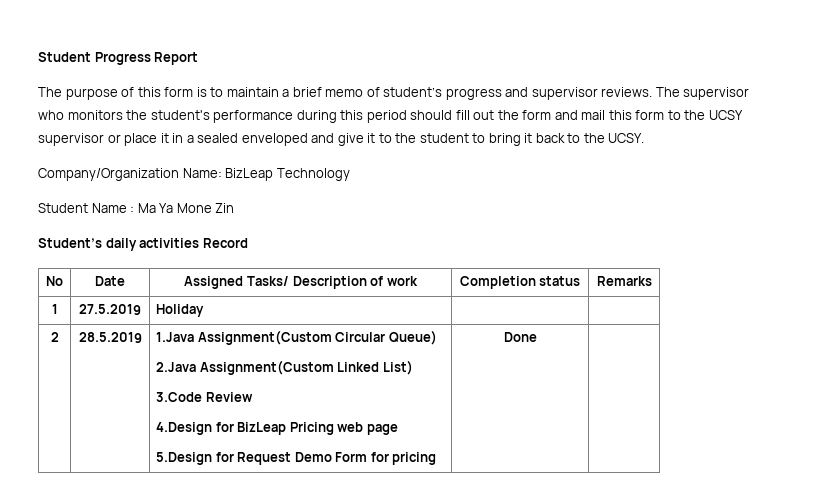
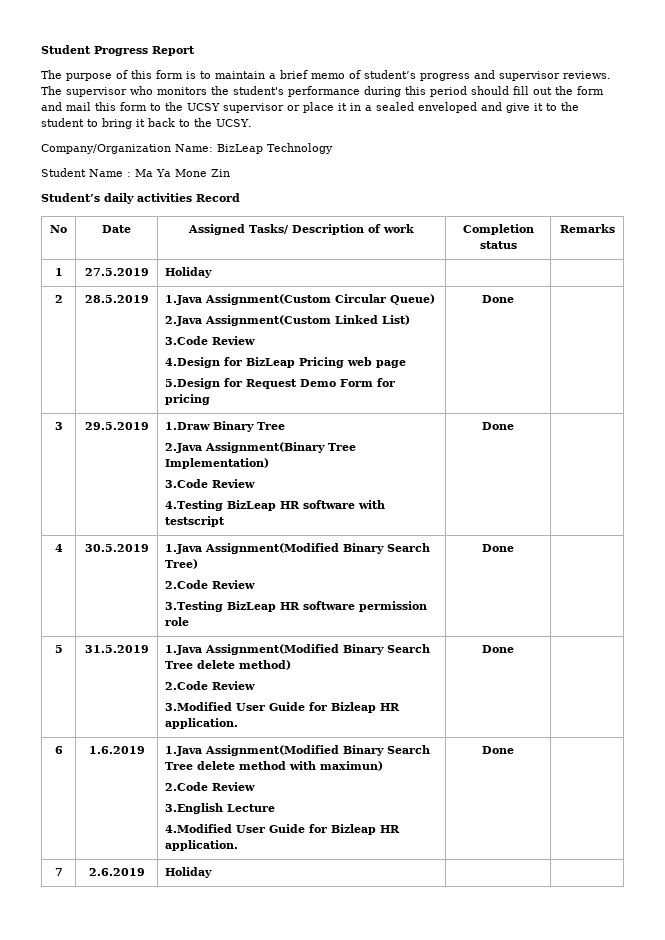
(537, 337) none -> [54,422,63,430] [84,422,149,430] [165,421,286,432] [165,442,357,453] [165,458,270,469] [165,479,256,488] [165,500,386,511] [165,516,226,527] [482,422,514,430] [54,544,63,552] [84,544,149,552] [165,543,431,554] [165,559,199,569] [165,580,256,589] [165,601,428,612] [165,617,190,626] [482,544,514,552] [54,645,63,653] [84,645,149,653] [165,644,431,655] [165,660,292,670] [165,681,256,690] [165,702,401,713] [165,718,239,729] [482,645,514,653] [54,746,63,754] [88,746,145,754] [165,745,431,756] [165,761,384,771] [165,782,256,791] [165,803,276,814] [165,824,401,835] [165,840,239,851] [482,746,514,754] [54,868,63,876] [88,868,145,876] [165,867,213,878] // 3 | 29.5.2019 | 1.Draw Binary Tree // 2.Java Assignment(Binary Tree Implementation) // 3.Code Review // 4.Testing BizLeap HR software with testscript | Done | // 4 | 30.5.2019 | 1.Java Assignment(Modified Binary Search Tree) // 2.Code Review // 3.Testing BizLeap HR software permission role | Done | // 5 | 31.5.2019 | 1.Java Assignment(Modified Binary Search Tree delete method) // 2.Code Review // 3.Modified User Guide for Bizleap HR application. | Done | // 6 | 1.6.2019 | 1.Java Assignment(Modified Binary Search Tree delete method with maximun) // 2.Code Review // 3.English Lecture // 4.Modified User Guide for Bizleap HR application. | Done | // 7 | 2.6.2019 | Holiday | |

